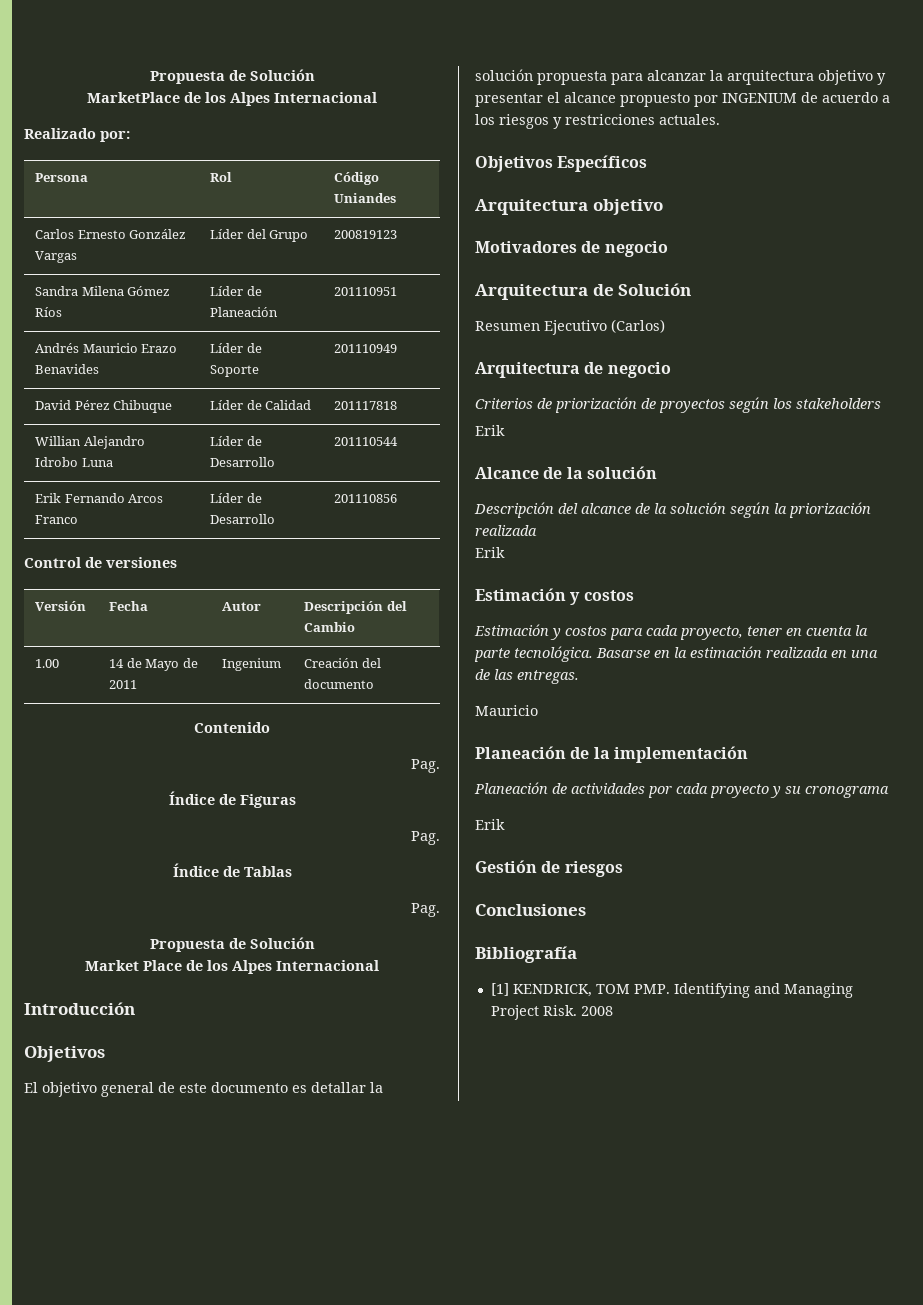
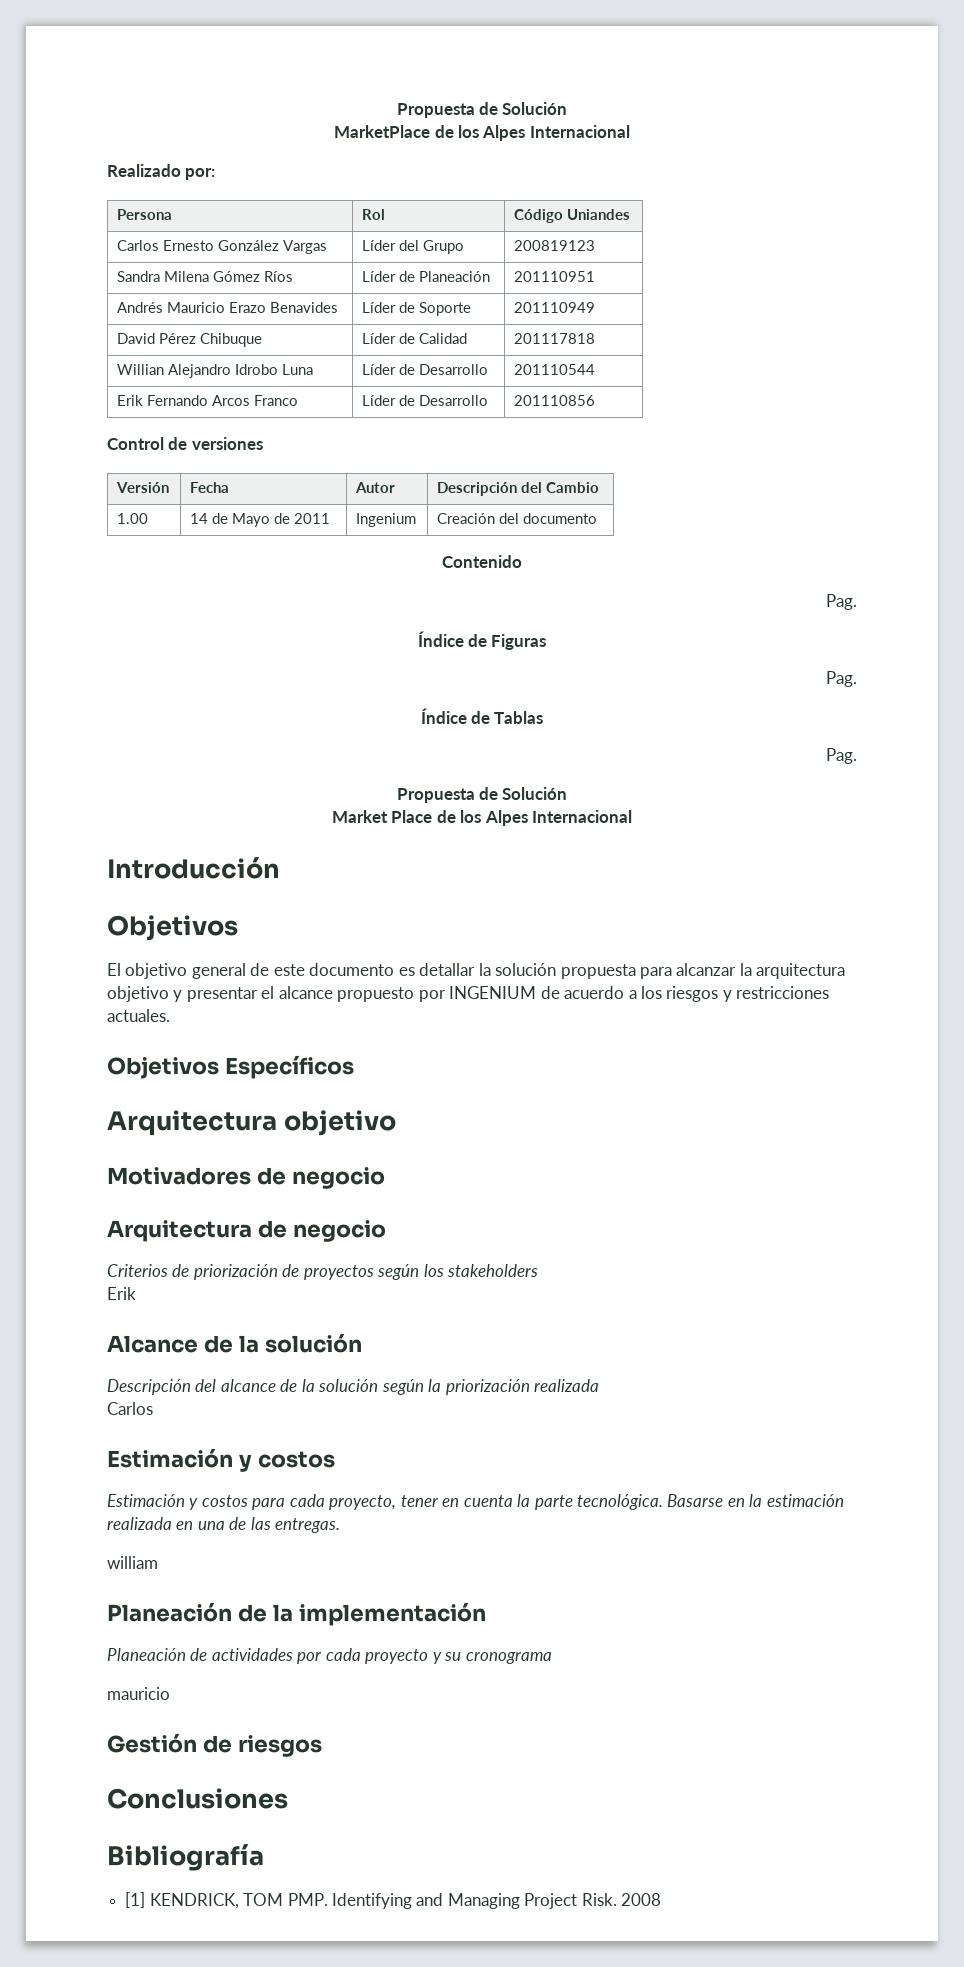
[475,283,692,300] [475,319,665,335] // Arquitectura de Solución // Resumen Ejecutivo (Carlos) -> (385, 1178) none
[475,547,505,558] Erik -> [107,1402,153,1415] Carlos
[475,705,538,716] Mauricio -> [107,1556,158,1569] william
[475,819,505,830] Erik -> [107,1687,170,1700] mauricio

